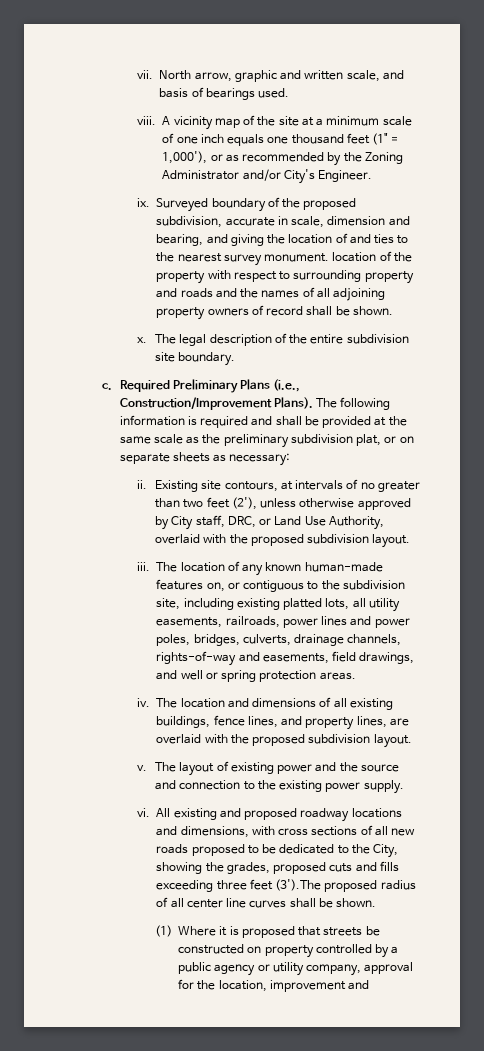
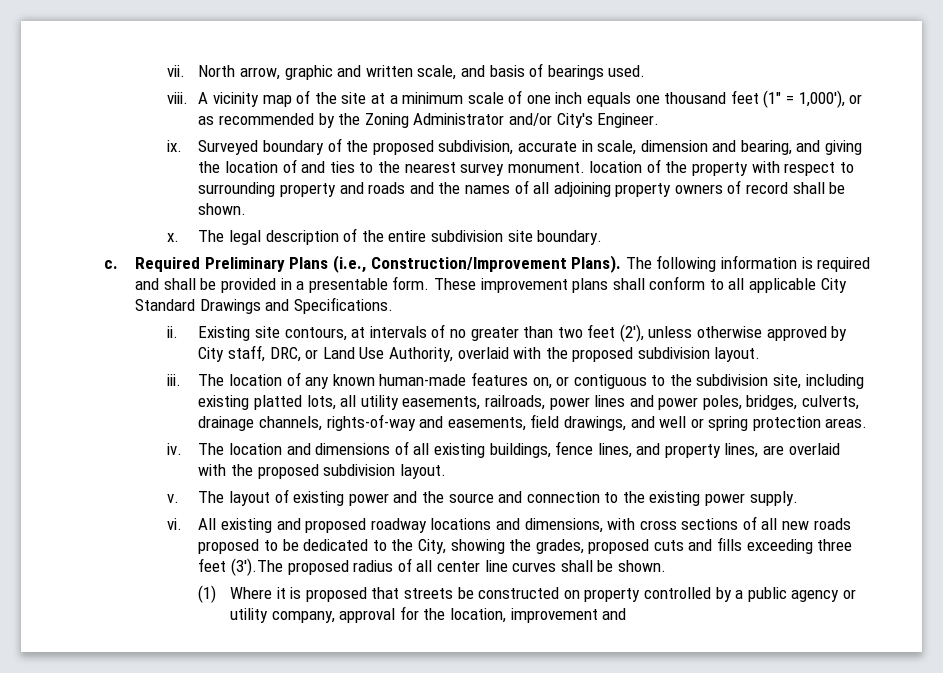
[374,416,407,426] [119,434,414,448] [119,452,291,466] at the same scale as the preliminary subdivision plat, or on separate sheets as necessary: -> [280,276,847,293] [135,297,393,314] in a presentable form. These improvement plans shall conform to all applicable City Standard Drawings and Specifications.

